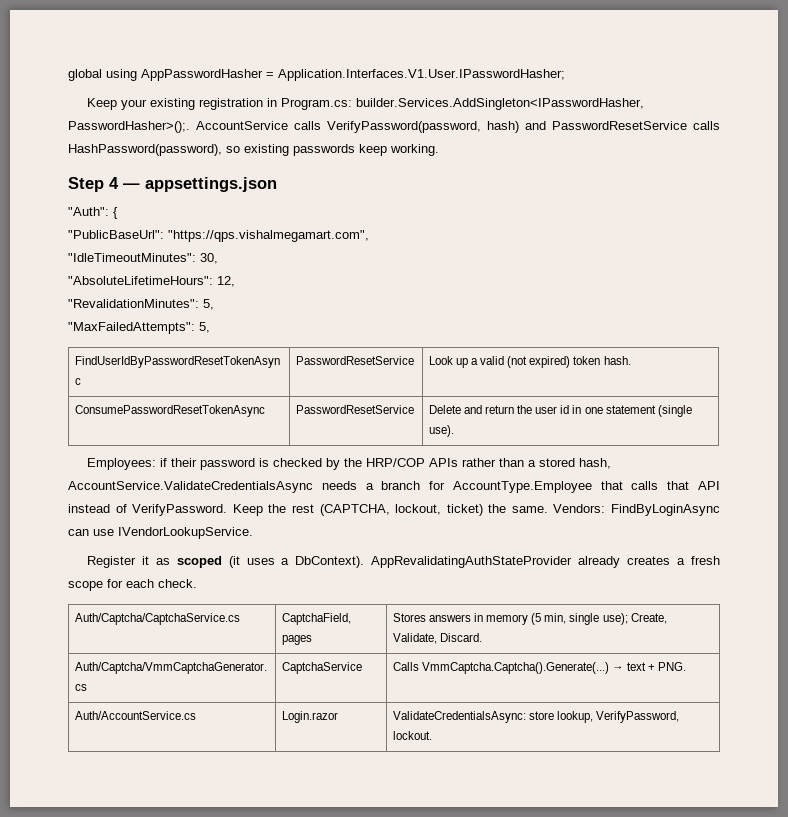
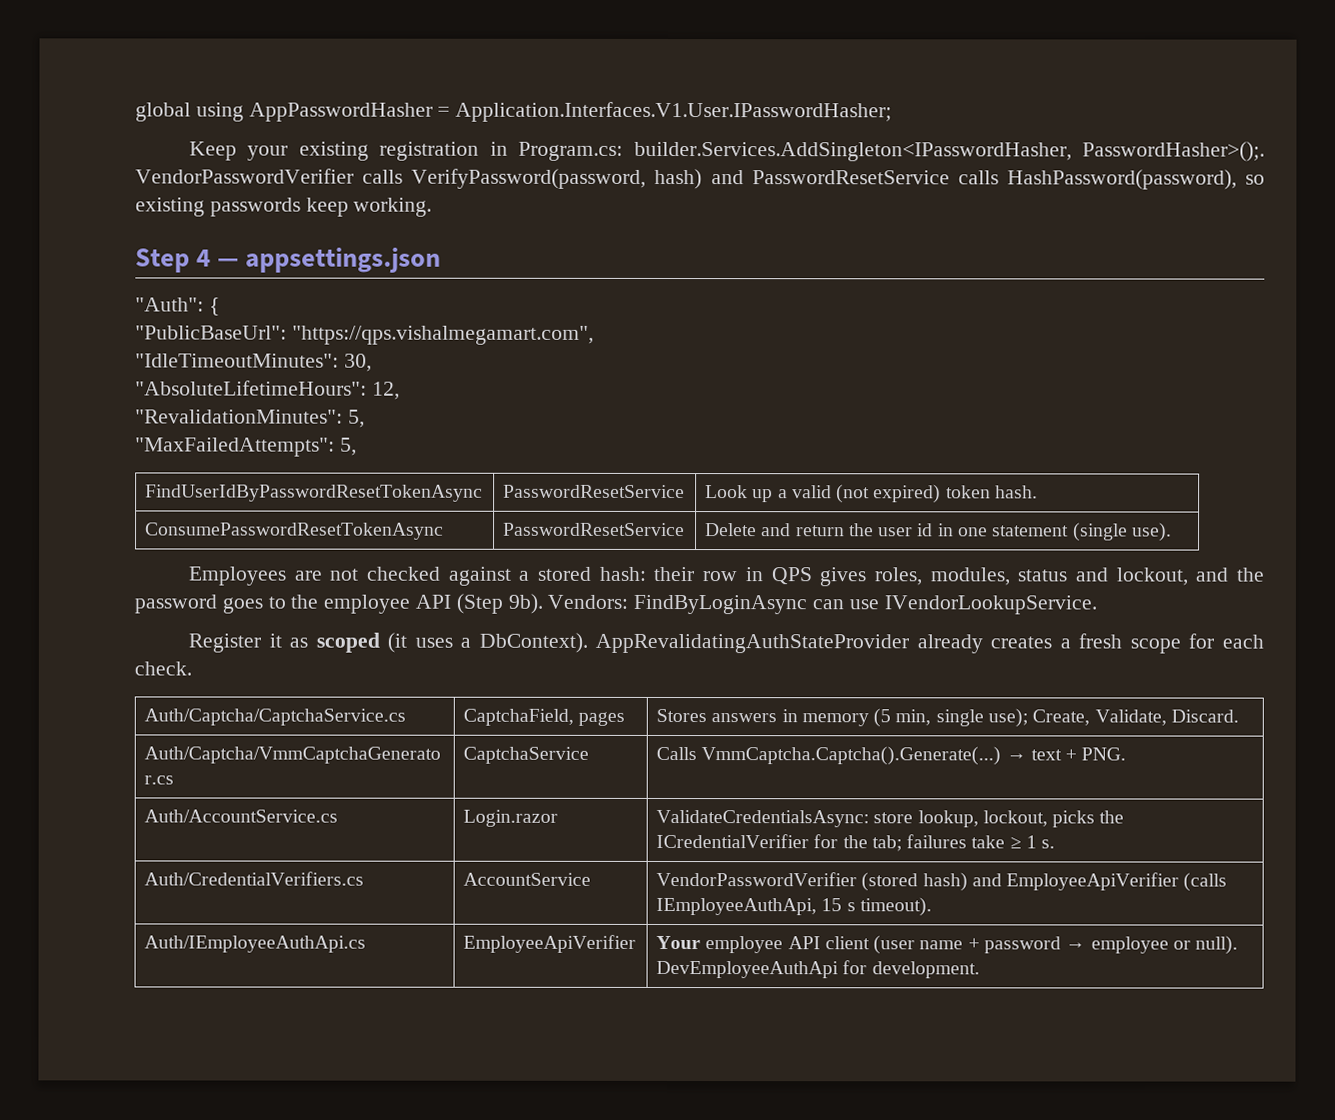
[196,121,288,130] AccountService -> [135,168,354,184] VendorPasswordVerifier
[86,458,611,470] [68,481,721,493] [68,504,548,516] Employees: if their password is checked by the HRP/COP APIs rather than a stored hash, AccountService.ValidateCredentialsAsync needs a branch for AccountType.Employee that calls that API instead of VerifyPassword. Keep the rest (CAPTCHA, lockout, ticket) the same. -> [187,566,1264,587] [134,593,543,614] Employees are not checked against a stored hash: their row in QPS gives roles, modules, status and lockout, and the password goes to the employee API (Step 9b).
[596,711,680,723] [392,731,432,740] VerifyPassword, lockout. -> [982,810,1125,828] [656,833,1056,852] [144,871,365,886] [463,872,592,886] [656,871,1228,892] [656,897,932,917] [144,935,367,953] [463,934,637,953] [656,935,1239,955] [656,960,980,979] lockout, picks the ICredentialVerifier for the tab; failures take ≥ 1 s. // Auth/CredentialVerifiers.cs | AccountService | VendorPasswordVerifier (stored hash) and EmployeeApiVerifier (calls IEmployeeAuthApi, 15 s timeout). // Auth/IEmployeeAuthApi.cs | EmployeeApiVerifier | Your employee API client (user name + password → employee or null). DevEmployeeAuthApi for development.

